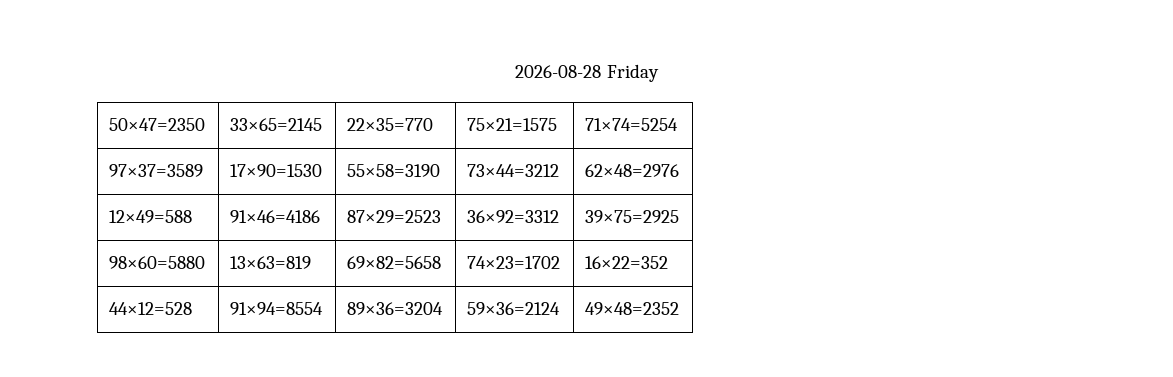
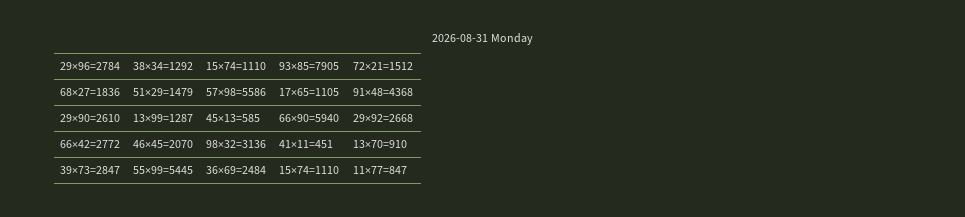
[515,64,659,82] [109,118,206,131] [230,118,323,131] [347,118,434,131] [467,118,558,131] [585,118,679,131] [109,164,204,177] [230,164,323,177] [347,164,441,177] [467,164,560,177] [585,164,680,177] [109,210,193,223] [230,210,321,223] [347,210,442,223] [467,210,560,223] [585,210,680,223] [109,256,206,269] [230,256,312,269] [347,256,442,269] [467,256,561,269] [585,256,669,269] [109,302,193,315] [230,302,324,315] [347,302,444,315] [467,302,561,315] [585,302,680,315] 2026-08-28 Friday // 50×47=2350 | 33×65=2145 | 22×35=770 | 75×21=1575 | 71×74=5254 // 97×37=3589 | 17×90=1530 | 55×58=3190 | 73×44=3212 | 62×48=2976 // 12×49=588 | 91×46=4186 | 87×29=2523 | 36×92=3312 | 39×75=2925 // 98×60=5880 | 13×63=819 | 69×82=5658 | 74×23=1702 | 16×22=352 // 44×12=528 | 91×94=8554 | 89×36=3204 | 59×36=2124 | 49×48=2352 -> [431,33,534,45] [60,62,121,70] [133,62,194,70] [206,62,267,70] [279,62,340,70] [353,62,414,70] [60,88,121,96] [133,88,194,96] [206,88,267,96] [279,88,340,96] [353,88,414,96] [60,114,121,122] [133,114,194,122] [206,114,261,122] [279,114,340,122] [353,114,414,122] [60,140,121,148] [133,140,194,148] [206,140,267,148] [279,140,334,148] [353,140,408,148] [60,166,121,174] [133,166,194,174] [206,166,267,174] [279,166,340,174] [353,166,408,174] 2026-08-31 Monday // 29×96=2784 | 38×34=1292 | 15×74=1110 | 93×85=7905 | 72×21=1512 // 68×27=1836 | 51×29=1479 | 57×98=5586 | 17×65=1105 | 91×48=4368 // 29×90=2610 | 13×99=1287 | 45×13=585 | 66×90=5940 | 29×92=2668 // 66×42=2772 | 46×45=2070 | 98×32=3136 | 41×11=451 | 13×70=910 // 39×73=2847 | 55×99=5445 | 36×69=2484 | 15×74=1110 | 11×77=847

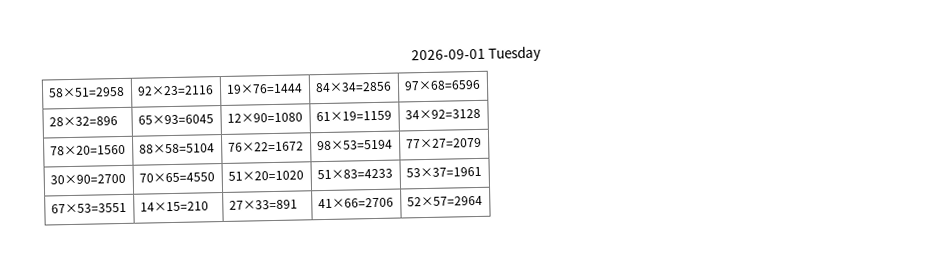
[431,33,534,45] [60,62,121,70] [133,62,194,70] [206,62,267,70] [279,62,340,70] [353,62,414,70] [60,88,121,96] [133,88,194,96] [206,88,267,96] [279,88,340,96] [353,88,414,96] [60,114,121,122] [133,114,194,122] [206,114,261,122] [279,114,340,122] [353,114,414,122] [60,140,121,148] [133,140,194,148] [206,140,267,148] [279,140,334,148] [353,140,408,148] [60,166,121,174] [133,166,194,174] [206,166,267,174] [279,166,340,174] [353,166,408,174] 2026-08-31 Monday // 29×96=2784 | 38×34=1292 | 15×74=1110 | 93×85=7905 | 72×21=1512 // 68×27=1836 | 51×29=1479 | 57×98=5586 | 17×65=1105 | 91×48=4368 // 29×90=2610 | 13×99=1287 | 45×13=585 | 66×90=5940 | 29×92=2668 // 66×42=2772 | 46×45=2070 | 98×32=3136 | 41×11=451 | 13×70=910 // 39×73=2847 | 55×99=5445 | 36×69=2484 | 15×74=1110 | 11×77=847 -> [410,45,542,62] [47,86,125,98] [136,85,214,96] [225,83,303,94] [314,81,392,93] [403,79,481,91] [48,116,118,127] [137,114,214,125] [226,112,303,123] [315,110,392,122] [404,108,481,120] [49,144,126,156] [138,143,215,154] [227,141,304,152] [316,139,393,151] [405,137,482,149] [49,173,126,185] [138,172,215,183] [227,170,304,181] [316,168,393,180] [405,166,482,178] [50,202,127,214] [139,201,209,212] [228,199,298,210] [317,197,394,209] [406,195,483,207] 2026-09-01 Tuesday // 58×51=2958 | 92×23=2116 | 19×76=1444 | 84×34=2856 | 97×68=6596 // 28×32=896 | 65×93=6045 | 12×90=1080 | 61×19=1159 | 34×92=3128 // 78×20=1560 | 88×58=5104 | 76×22=1672 | 98×53=5194 | 77×27=2079 // 30×90=2700 | 70×65=4550 | 51×20=1020 | 51×83=4233 | 53×37=1961 // 67×53=3551 | 14×15=210 | 27×33=891 | 41×66=2706 | 52×57=2964

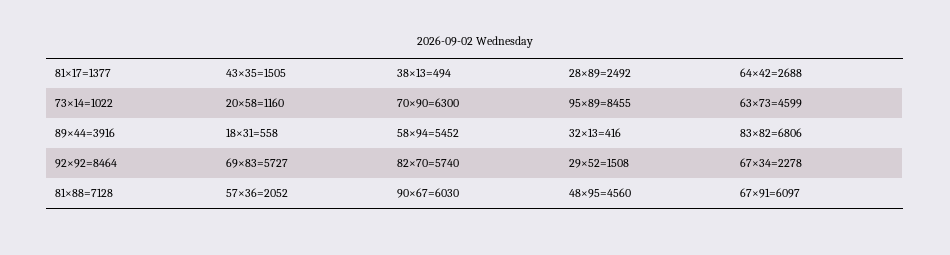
[410,45,542,62] [47,86,125,98] [136,85,214,96] [225,83,303,94] [314,81,392,93] [403,79,481,91] [48,116,118,127] [137,114,214,125] [226,112,303,123] [315,110,392,122] [404,108,481,120] [49,144,126,156] [138,143,215,154] [227,141,304,152] [316,139,393,151] [405,137,482,149] [49,173,126,185] [138,172,215,183] [227,170,304,181] [316,168,393,180] [405,166,482,178] [50,202,127,214] [139,201,209,212] [228,199,298,210] [317,197,394,209] [406,195,483,207] 2026-09-01 Tuesday // 58×51=2958 | 92×23=2116 | 19×76=1444 | 84×34=2856 | 97×68=6596 // 28×32=896 | 65×93=6045 | 12×90=1080 | 61×19=1159 | 34×92=3128 // 78×20=1560 | 88×58=5104 | 76×22=1672 | 98×53=5194 | 77×27=2079 // 30×90=2700 | 70×65=4550 | 51×20=1020 | 51×83=4233 | 53×37=1961 // 67×53=3551 | 14×15=210 | 27×33=891 | 41×66=2706 | 52×57=2964 -> [416,36,534,48] [55,68,112,77] [226,68,287,77] [397,68,452,78] [569,69,632,78] [740,68,803,77] [55,98,114,107] [226,98,285,107] [397,98,460,108] [569,99,632,108] [740,98,803,108] [55,128,116,138] [226,128,279,137] [397,129,460,138] [569,128,622,137] [740,128,803,137] [55,158,118,168] [226,158,289,168] [397,159,460,167] [569,158,630,168] [740,158,803,167] [55,188,114,197] [226,188,289,197] [397,188,460,198] [569,188,632,198] [740,188,801,198] 2026-09-02 Wednesday // 81×17=1377 | 43×35=1505 | 38×13=494 | 28×89=2492 | 64×42=2688 // 73×14=1022 | 20×58=1160 | 70×90=6300 | 95×89=8455 | 63×73=4599 // 89×44=3916 | 18×31=558 | 58×94=5452 | 32×13=416 | 83×82=6806 // 92×92=8464 | 69×83=5727 | 82×70=5740 | 29×52=1508 | 67×34=2278 // 81×88=7128 | 57×36=2052 | 90×67=6030 | 48×95=4560 | 67×91=6097

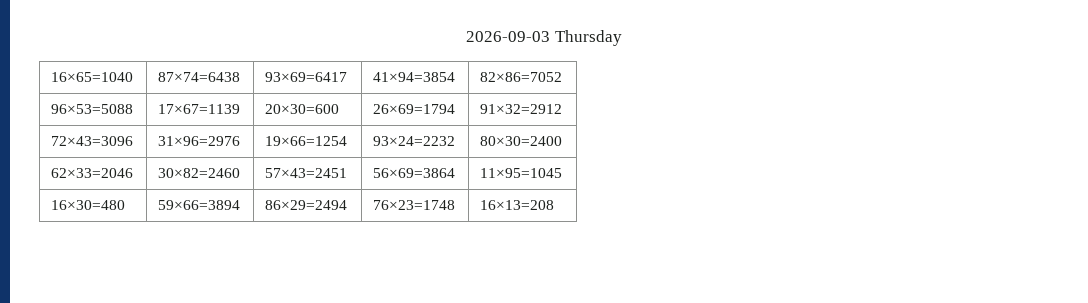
[416,36,534,48] [55,68,112,77] [226,68,287,77] [397,68,452,78] [569,69,632,78] [740,68,803,77] [55,98,114,107] [226,98,285,107] [397,98,460,108] [569,99,632,108] [740,98,803,108] [55,128,116,138] [226,128,279,137] [397,129,460,138] [569,128,622,137] [740,128,803,137] [55,158,118,168] [226,158,289,168] [397,159,460,167] [569,158,630,168] [740,158,803,167] [55,188,114,197] [226,188,289,197] [397,188,460,198] [569,188,632,198] [740,188,801,198] 2026-09-02 Wednesday // 81×17=1377 | 43×35=1505 | 38×13=494 | 28×89=2492 | 64×42=2688 // 73×14=1022 | 20×58=1160 | 70×90=6300 | 95×89=8455 | 63×73=4599 // 89×44=3916 | 18×31=558 | 58×94=5452 | 32×13=416 | 83×82=6806 // 92×92=8464 | 69×83=5727 | 82×70=5740 | 29×52=1508 | 67×34=2278 // 81×88=7128 | 57×36=2052 | 90×67=6030 | 48×95=4560 | 67×91=6097 -> [466,30,622,46] [51,72,134,82] [158,72,241,82] [265,72,348,82] [373,72,456,82] [480,72,563,82] [51,104,134,114] [158,104,241,114] [265,104,340,114] [373,104,456,114] [480,104,563,114] [51,136,134,146] [158,136,241,146] [265,136,348,146] [373,136,456,146] [480,136,563,146] [51,168,134,178] [158,168,241,178] [265,168,348,178] [373,168,456,178] [480,168,563,178] [51,200,126,210] [158,200,241,210] [265,200,348,210] [373,200,456,210] [480,200,555,210] 2026-09-03 Thursday // 16×65=1040 | 87×74=6438 | 93×69=6417 | 41×94=3854 | 82×86=7052 // 96×53=5088 | 17×67=1139 | 20×30=600 | 26×69=1794 | 91×32=2912 // 72×43=3096 | 31×96=2976 | 19×66=1254 | 93×24=2232 | 80×30=2400 // 62×33=2046 | 30×82=2460 | 57×43=2451 | 56×69=3864 | 11×95=1045 // 16×30=480 | 59×66=3894 | 86×29=2494 | 76×23=1748 | 16×13=208

